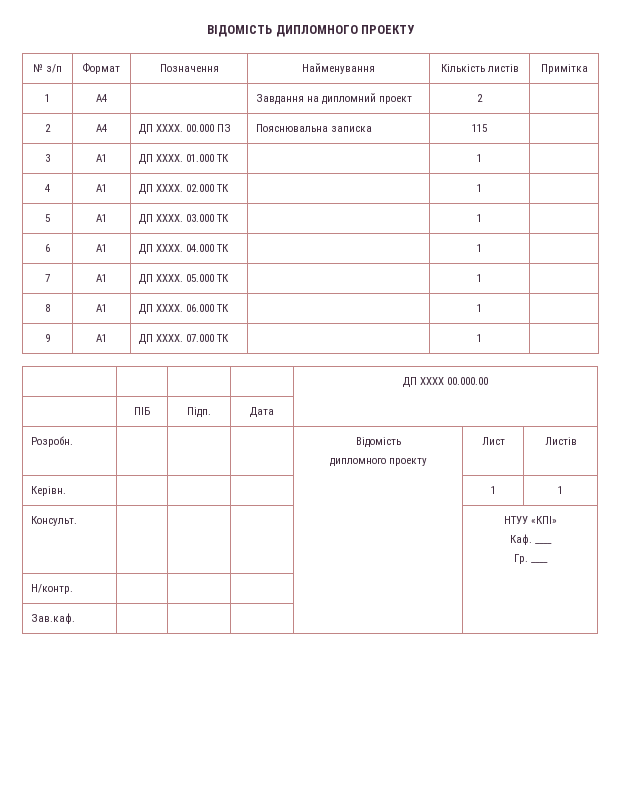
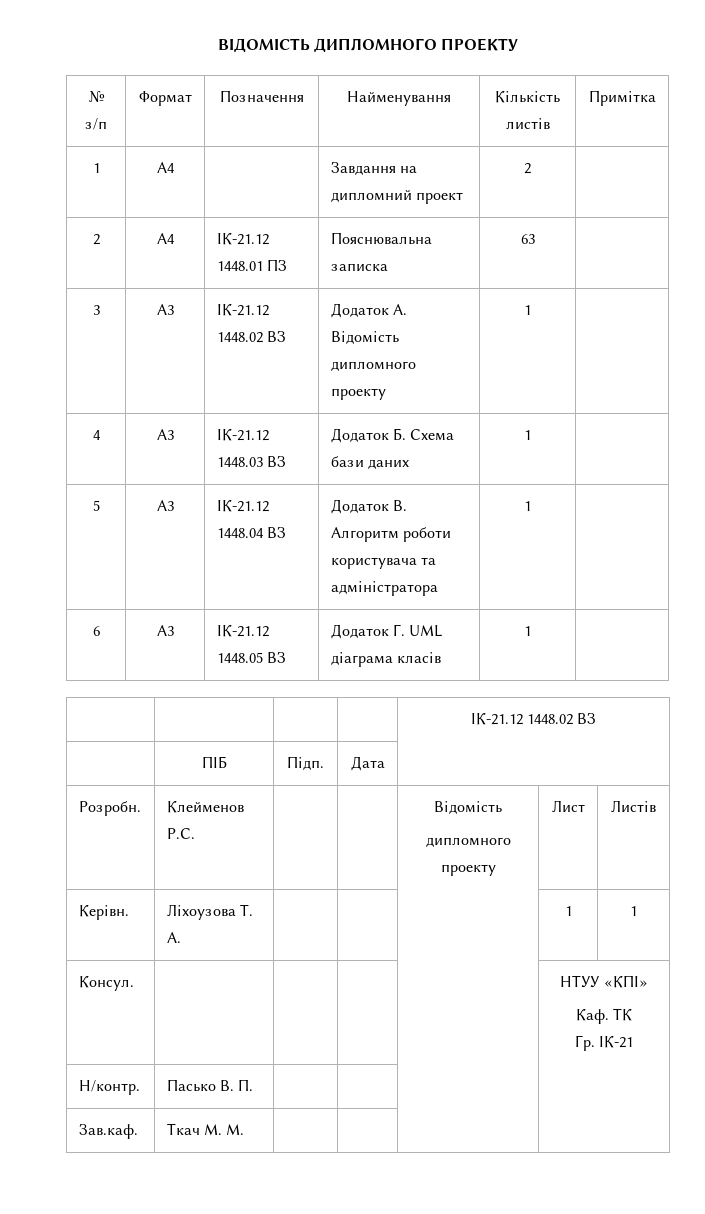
[139,124,215,135] ДП ХХХХ. 00.000 -> [216,233,269,245] [216,261,263,271] ІК-21.12 1448.01
[472,124,487,132] 115 -> [520,234,535,244] 63
[96,154,107,162] [139,154,230,165] [477,154,482,162] [45,184,50,192] [96,184,107,192] [139,184,230,195] [477,184,482,192] [45,214,50,222] [96,214,107,222] [139,214,230,225] [477,214,482,222] [45,244,50,252] [96,244,107,252] [139,244,230,255] [477,244,482,252] [45,274,50,282] [96,274,107,282] [139,274,230,285] [477,274,482,282] [45,304,50,312] [96,304,107,312] [139,304,230,315] [477,304,482,312] [45,334,50,342] [96,334,107,342] [139,334,230,345] [477,334,482,342] [403,377,488,388] А1 | ДП ХХХХ. 01.000 ТК | | 1 | // 4 | А1 | ДП ХХХХ. 02.000 ТК | | 1 | // 5 | А1 | ДП ХХХХ. 03.000 ТК | | 1 | // 6 | А1 | ДП ХХХХ. 04.000 ТК | | 1 | // 7 | А1 | ДП ХХХХ. 05.000 ТК | | 1 | // 8 | А1 | ДП ХХХХ. 06.000 ТК | | 1 | // 9 | А1 | ДП ХХХХ. 07.000 ТК | | 1 | // | | | | ДП ХХХХ 00.000.00 -> [156,304,174,315] [216,304,269,316] [216,331,287,343] [330,303,408,318] [330,331,399,345] [330,361,416,372] [330,388,386,400] [524,305,531,315] [92,430,101,440] [156,429,174,440] [216,429,269,441] [216,456,287,467] [330,428,455,443] [330,456,410,470] [524,430,531,440] [92,500,100,511] [156,500,174,511] [216,500,269,512] [216,527,287,538] [330,499,408,514] [330,527,452,542] [330,557,437,569] [330,581,438,596] [524,501,531,511] [92,626,100,636] [156,625,174,636] [216,625,269,637] [216,652,287,663] [330,624,443,639] [330,652,442,667] [524,626,531,636] [470,713,597,725] А3 | ІК-21.12 1448.02 ВЗ | Додаток А. Відомість дипломного проекту | 1 | // 4 | А3 | ІК-21.12 1448.03 ВЗ | Додаток Б. Схема бази даних | 1 | // 5 | А3 | ІК-21.12 1448.04 ВЗ | Додаток В. Алгоритм роботи користувача та адміністратора | 1 | // 6 | А3 | ІК-21.12 1448.05 ВЗ | Додаток Г. UML діаграма класів | 1 | // | | | | ІК-21.12 1448.02 ВЗ
(74, 441) none -> [166,801,244,813] [166,828,195,839] Клейменов Р.С.
[490,486,496,494] [558,486,563,494] [31,516,78,526] | | | | 1 | 1 // Консульт. -> [166,904,254,920] [166,932,181,943] [564,906,572,916] [630,906,637,916] [78,976,134,991] Ліхоузова Т. А. | | | | 1 | 1 // Консул.
[534,543,552,544] ____ -> [613,1008,633,1021] ТК
[530,562,548,563] ____ -> [599,1036,634,1048] ІК-21
[31,613,76,624] | | | | // Зав.каф. | -> [166,1079,254,1092] [78,1124,138,1139] [166,1123,245,1135] Пасько В. П. | | | | // Зав.каф. | Ткач М. М.

